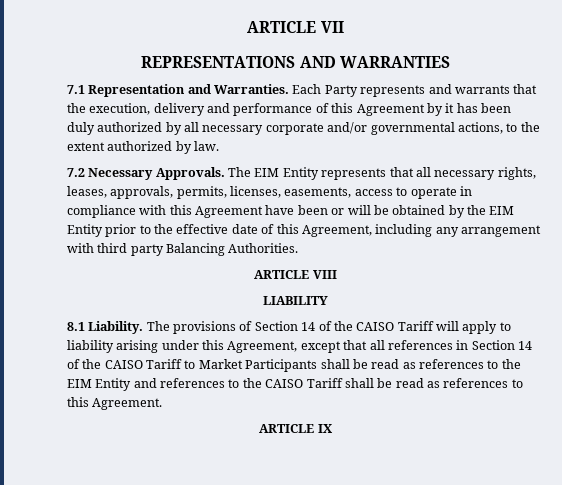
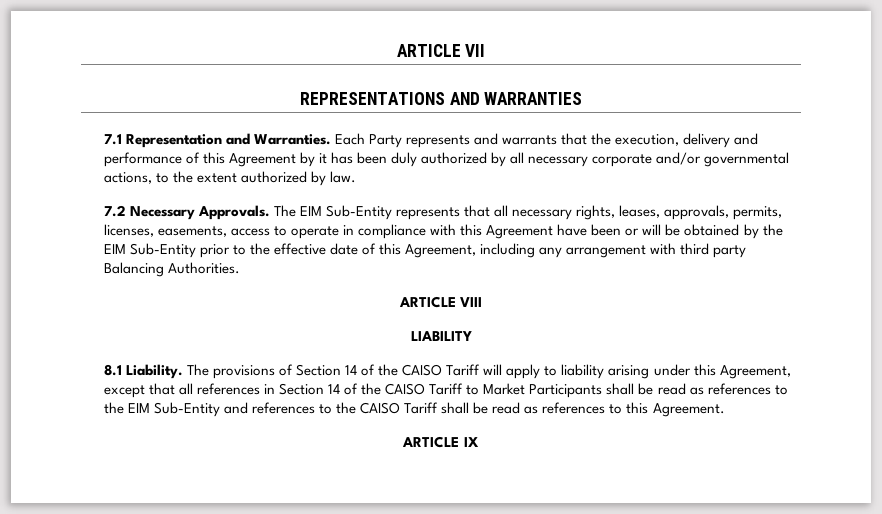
[282,167,319,180] Entity -> [325,205,392,220] Sub-Entity
[66,224,103,237] Entity -> [129,243,196,258] Sub-Entity
[95,378,132,391] Entity -> [153,402,220,417] Sub-Entity

